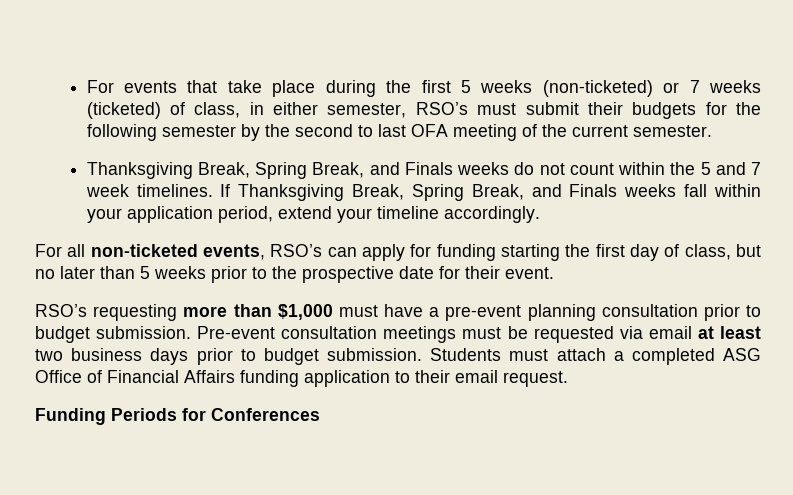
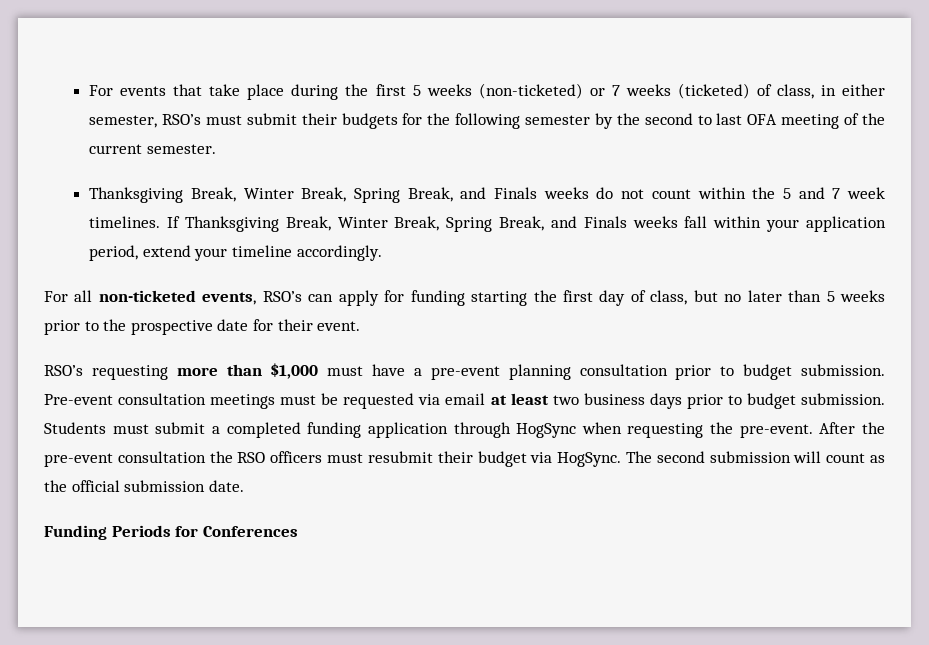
(250, 170) none -> [243,187,347,202] Winter Break,
(405, 192) none -> [337,216,440,231] Winter Break,
[556,348,606,361] attach -> [155,422,206,434] submit
[722,348,761,361] [35,370,568,387] ASG Office of Financial Affairs funding application to their email request. -> [307,422,885,438] [44,451,885,467] [44,480,244,492] funding application through HogSync when requesting the pre-event. After the pre-event consultation the RSO officers must resubmit their budget via HogSync. The second submission will count as the official submission date.

